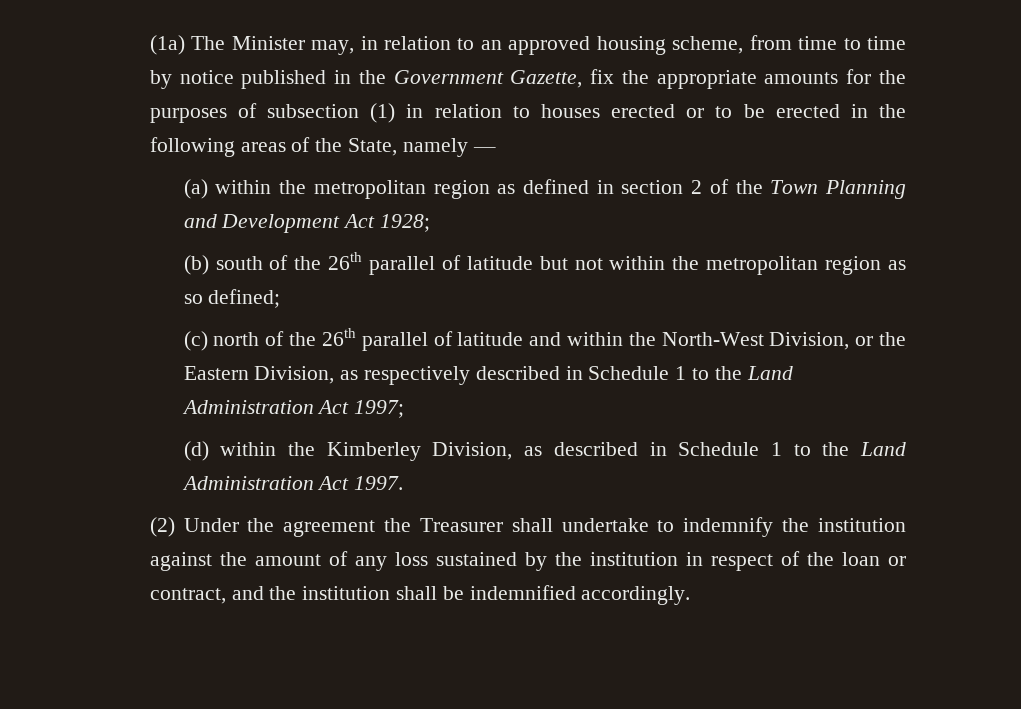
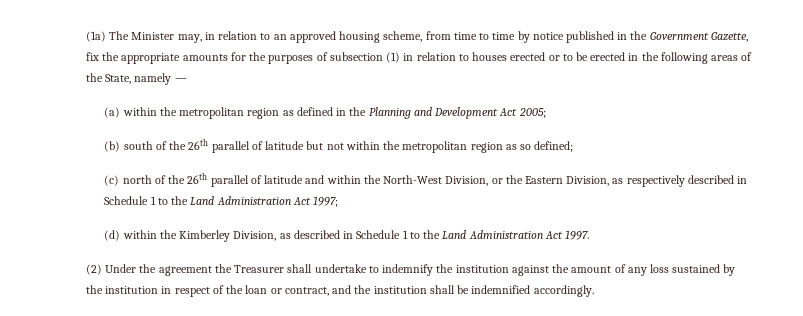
[621,179,819,194] section 2 of the Town -> [349,107,367,116] the
[380,214,431,232] 1928; -> [518,108,546,118] 2005;

